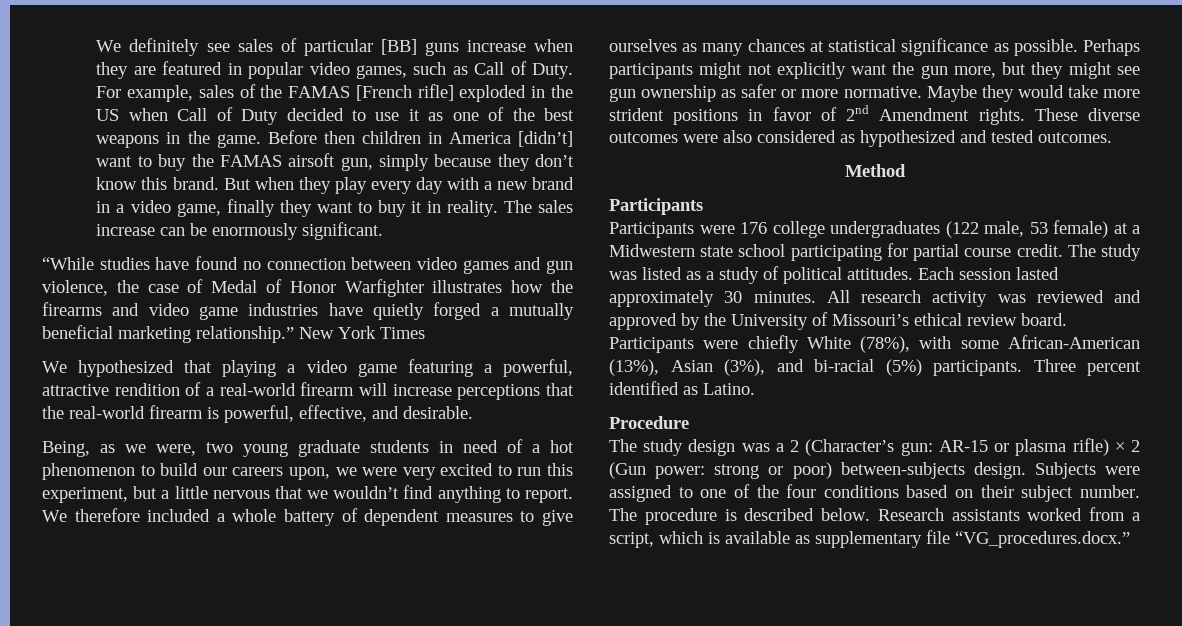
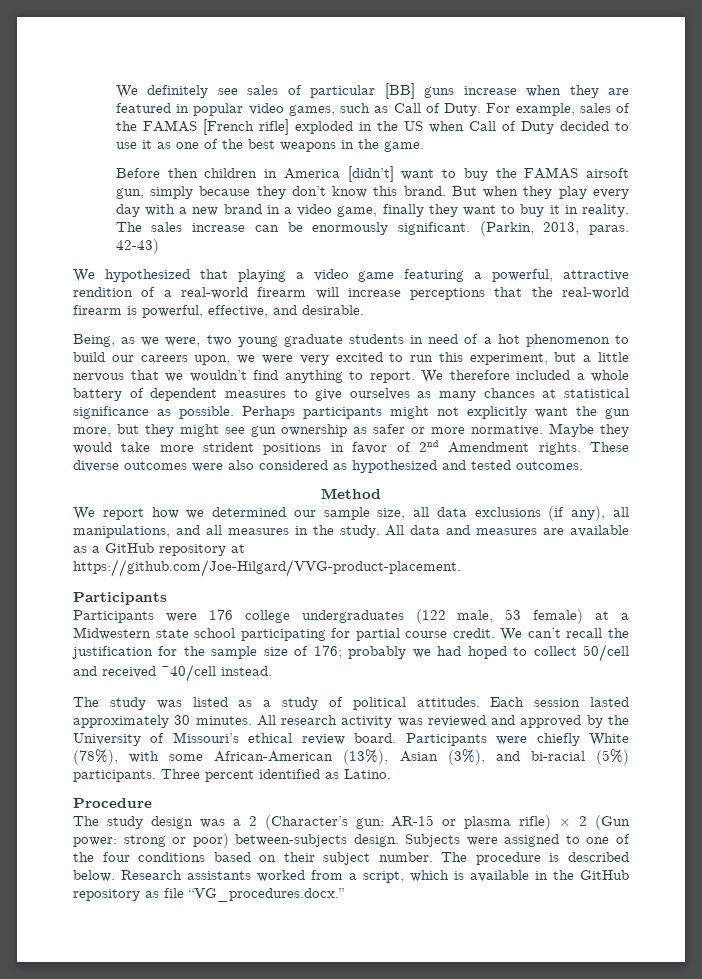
(261, 141) none -> (424, 146) //
[42,256,573,274] [42,279,574,297] [42,302,574,320] [42,325,425,343] // “While studies have found no connection between video games and gun violence, the case of Medal of Honor Warfighter illustrates how the firearms and video game industries have quietly forged a mutually beneficial marketing relationship.” New York Times -> [479,221,630,236] [115,239,159,254] (Parkin, 2013, paras. 42-43)
(906, 170) none -> [73,506,629,521] [73,525,630,538] [73,543,245,556] [73,559,461,577] // We report how we determined our sample size, all data exclusions (if any), all manipulations, and all measures in the study. All data and measures are available as a GitHub repository at https://github.com/Joe-Hilgard/VVG-product-placement.
(1063, 250) none -> [500,628,629,641] [72,644,629,662] [73,664,272,682] We can’t recall the justification for the sample size of 176; probably we had hoped to collect 50/cell and received ~40/cell instead. //
[795,531,922,548] as supplementary -> [535,870,629,880] [73,889,159,901] in the GitHub repository as

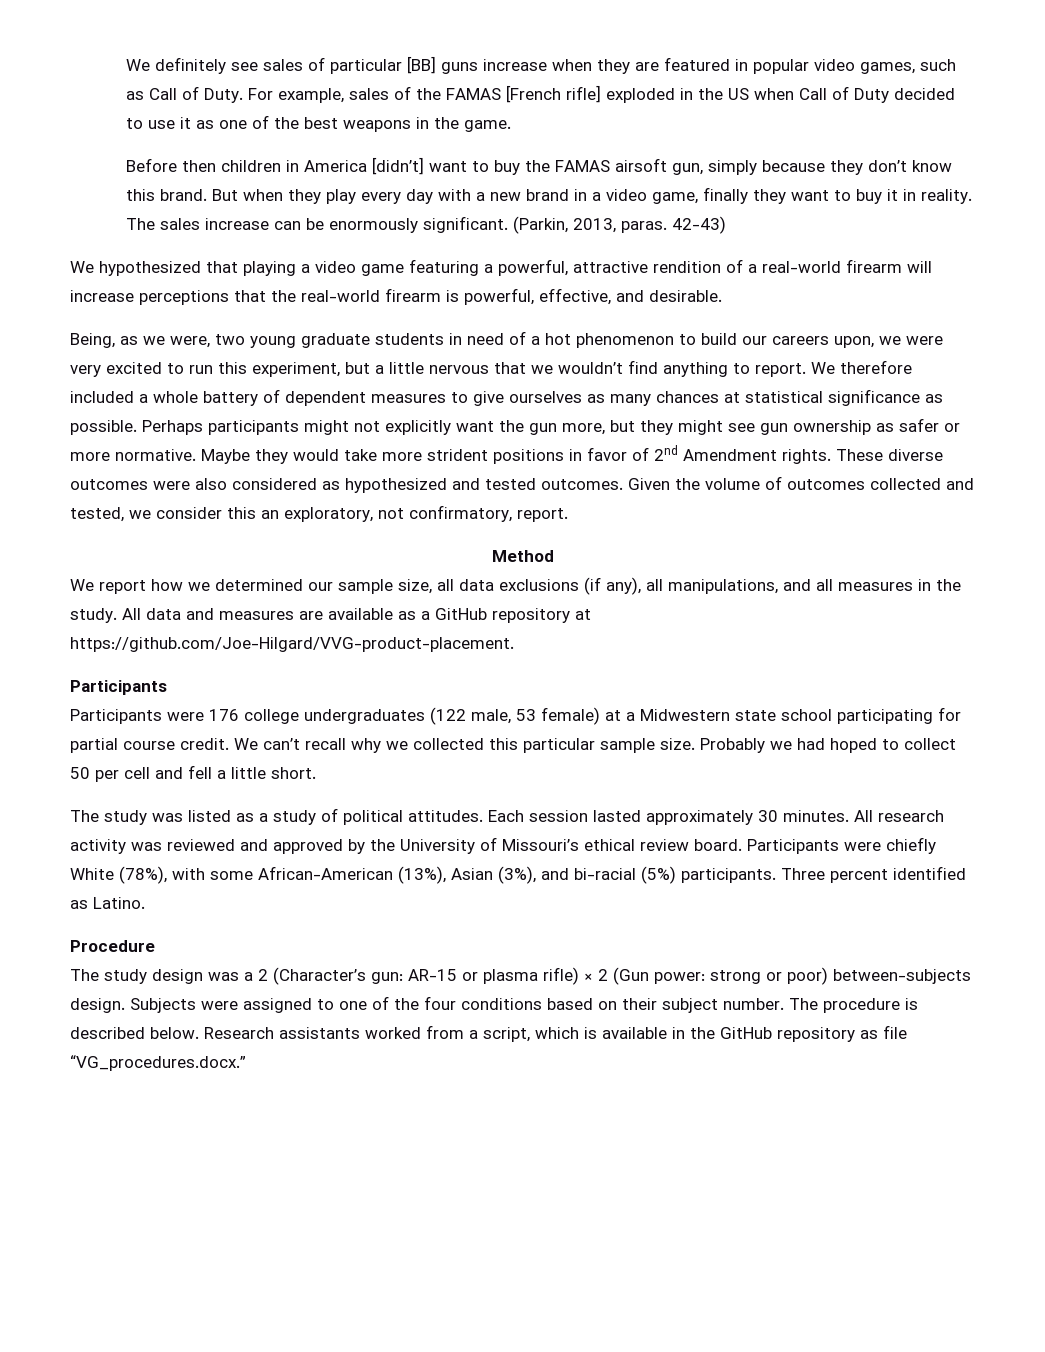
(583, 465) none -> [628,476,974,490] [70,505,568,522] Given the volume of outcomes collected and tested, we consider this an exploratory, not confirmatory, report.
[608,628,629,638] [72,645,407,659] the justification for the sample size of 176; probably -> [351,738,765,753] why we collected this particular sample size. Probably
[582,644,629,662] [73,664,272,682] 50/cell and received ~40/cell instead. -> [70,765,316,782] 50 per cell and fell a little short.

